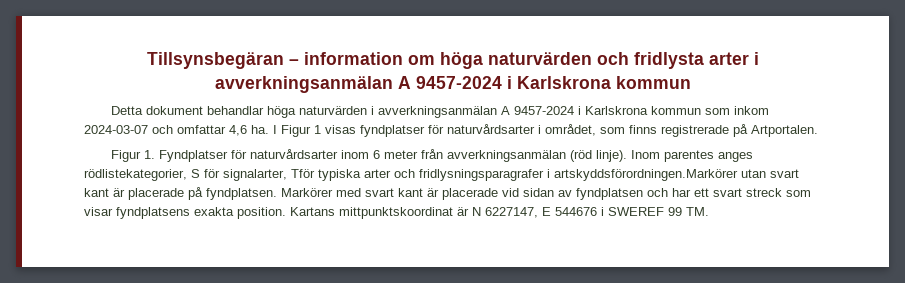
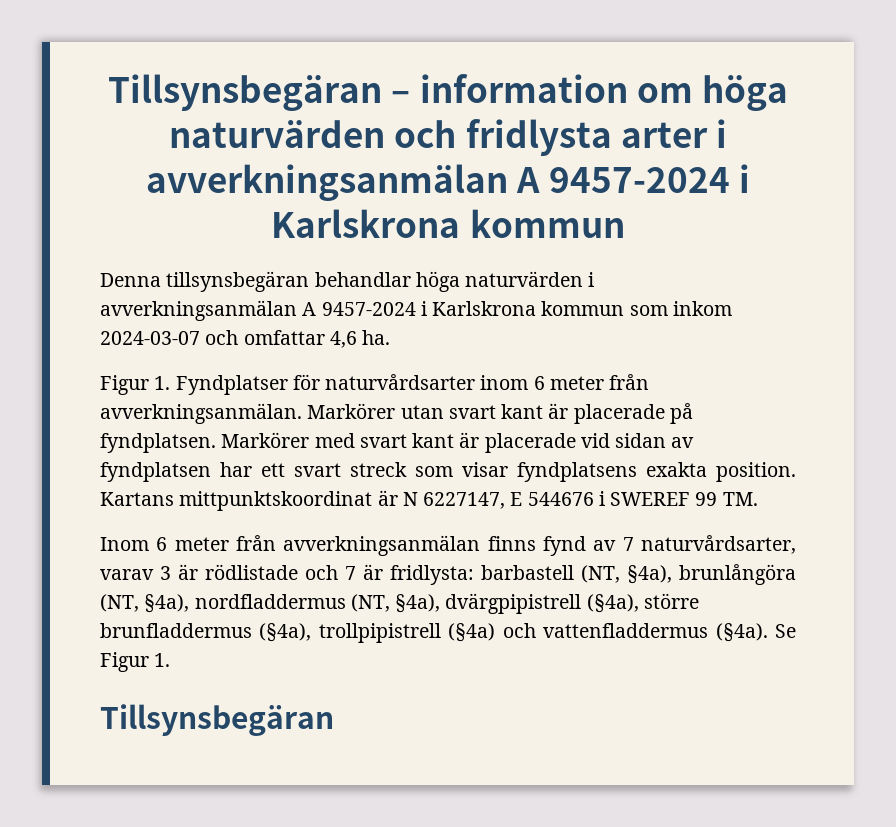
[111,106,204,115] Detta dokument -> [100,271,310,292] Denna tillsynsbegäran
[273,124,818,137] I Figur 1 visas fyndplatser för naturvårdsarter i området, som finns registrerade på Artportalen. -> (391, 337) none
[447,150,754,162] [84,169,738,181] avverkningsanmälan (röd linje). Inom parentes anges rödlistekategorier, S för signalarter, Tför typiska arter och fridlysningsparagrafer i artskyddsförordningen.Markörer -> [100,403,396,424] avverkningsanmälan. Markörer
[647,188,668,197] och -> (211, 472) none
(709, 211) none -> [100,535,796,556] [100,564,796,585] [100,593,699,614] [100,623,796,643] [100,652,171,672] [100,704,334,736] // Inom 6 meter från avverkningsanmälan finns fynd av 7 naturvårdsarter, varav 3 är rödlistade och 7 är fridlysta: barbastell (NT, §4a), brunlångöra (NT, §4a), nordfladdermus (NT, §4a), dvärgpipistrell (§4a), större brunfladdermus (§4a), trollpipistrell (§4a) och vattenfladdermus (§4a). Se Figur 1. // Tillsynsbegäran

